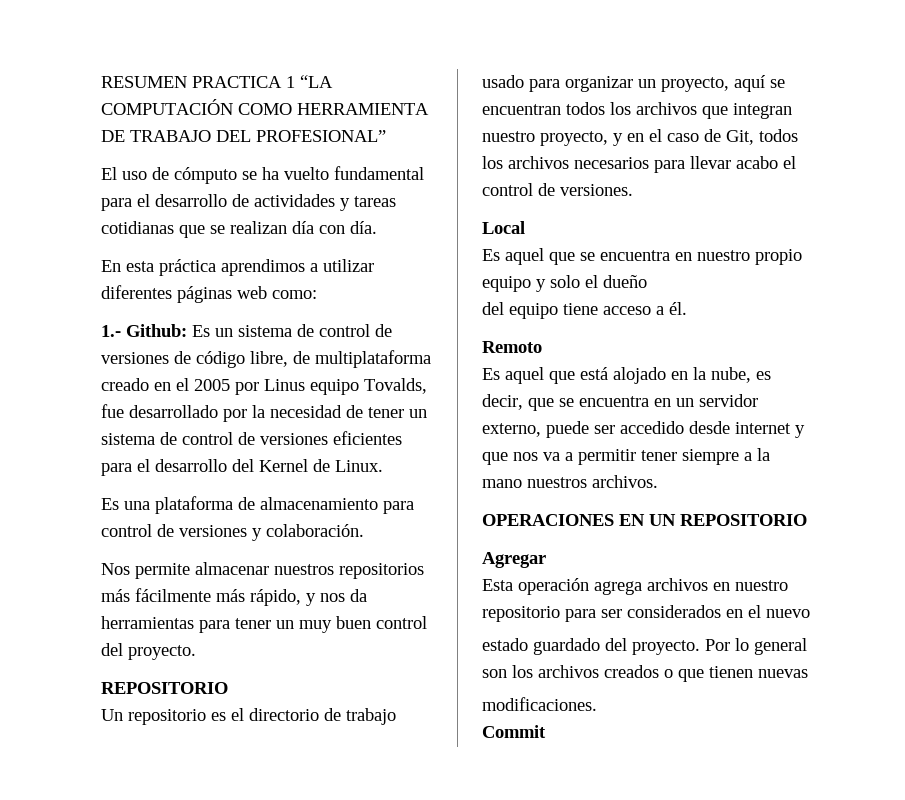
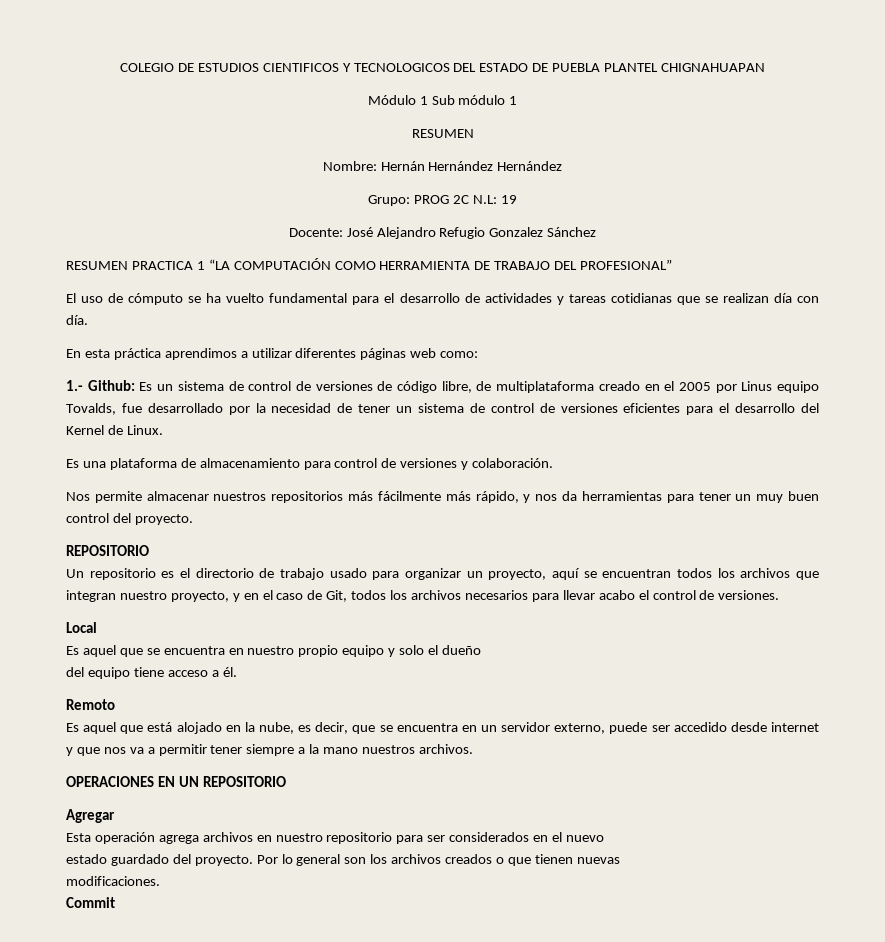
(101, 82) none -> [119,63,766,72] [367,95,518,105] [411,129,474,138] [322,161,563,171] [368,195,517,206] [288,227,597,239] COLEGIO DE ESTUDIOS CIENTIFICOS Y TECNOLOGICOS DEL ESTADO DE PUEBLA PLANTEL CHIGNAHUAPAN // Módulo 1 Sub módulo 1 // RESUMEN // Nombre: Hernán Hernández Hernández // Grupo: PROG 2C N.L: 19 // Docente: José Alejandro Refugio Gonzalez Sánchez //

